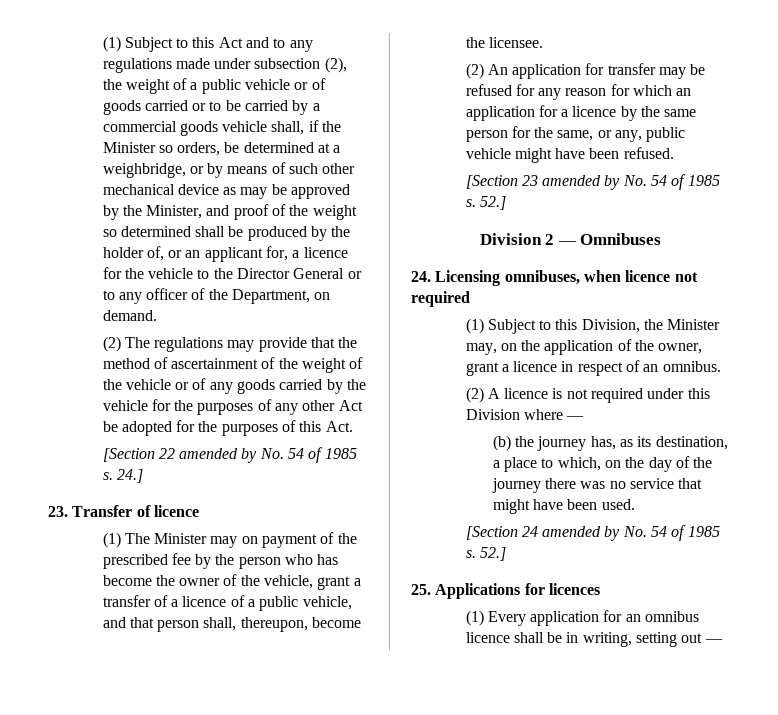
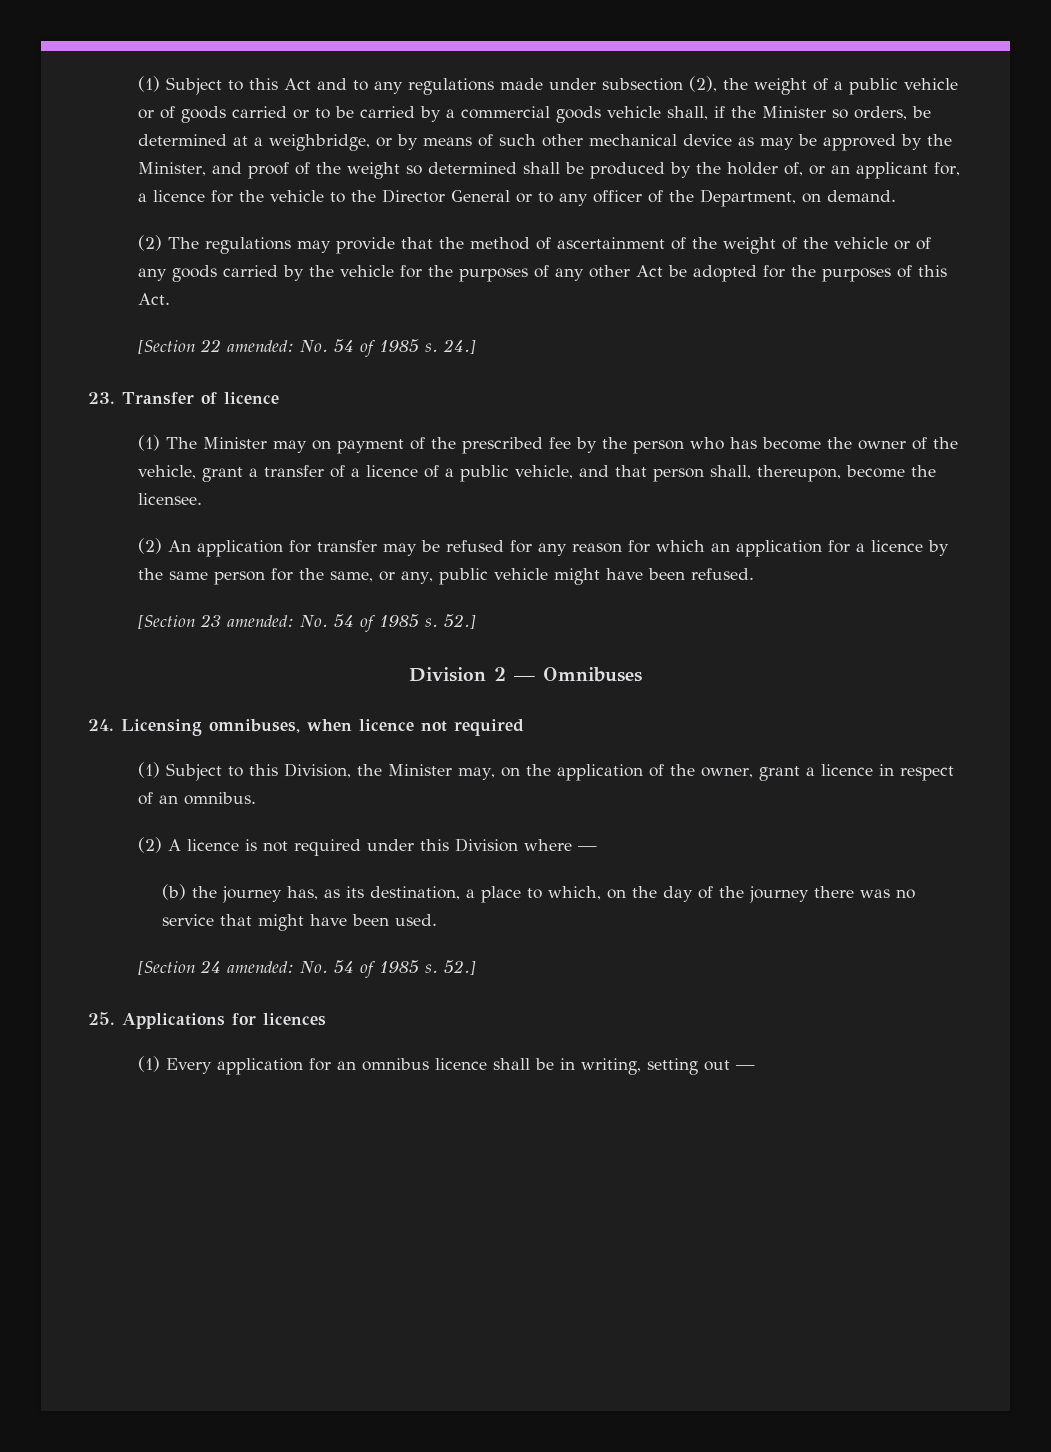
[179,448,258,463] amended by -> [226,340,294,352] amended:
[542,175,621,190] amended by -> [226,615,294,627] amended:
[542,526,621,541] amended by -> [226,961,294,973] amended:

